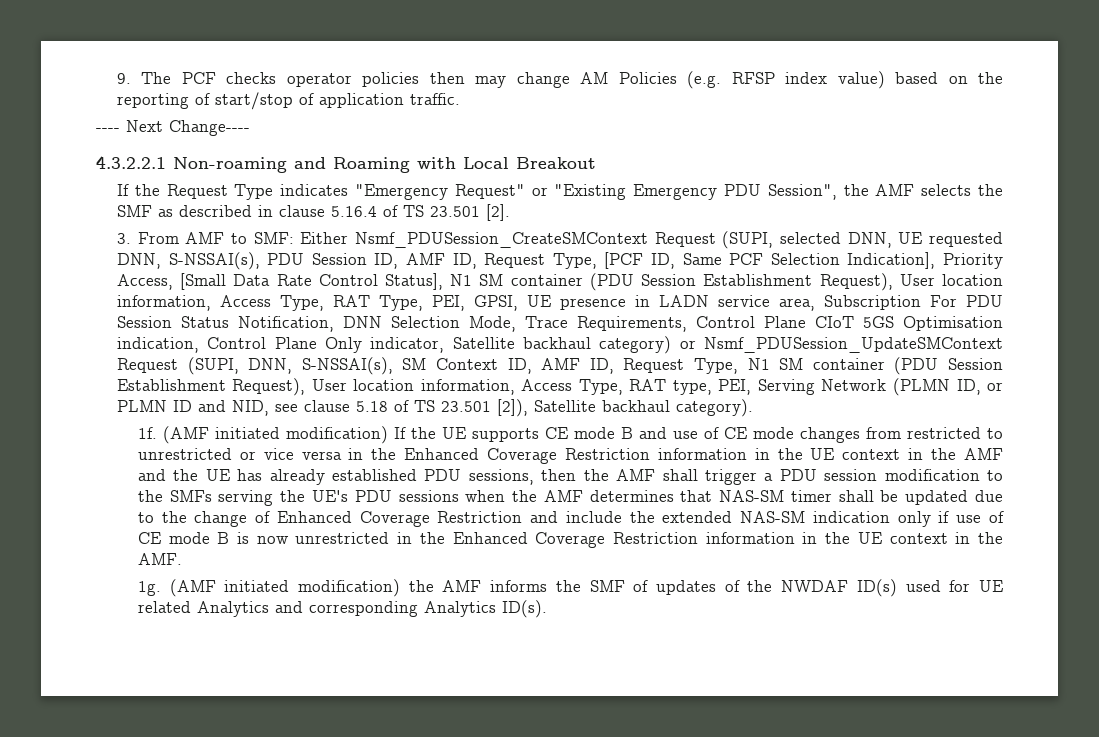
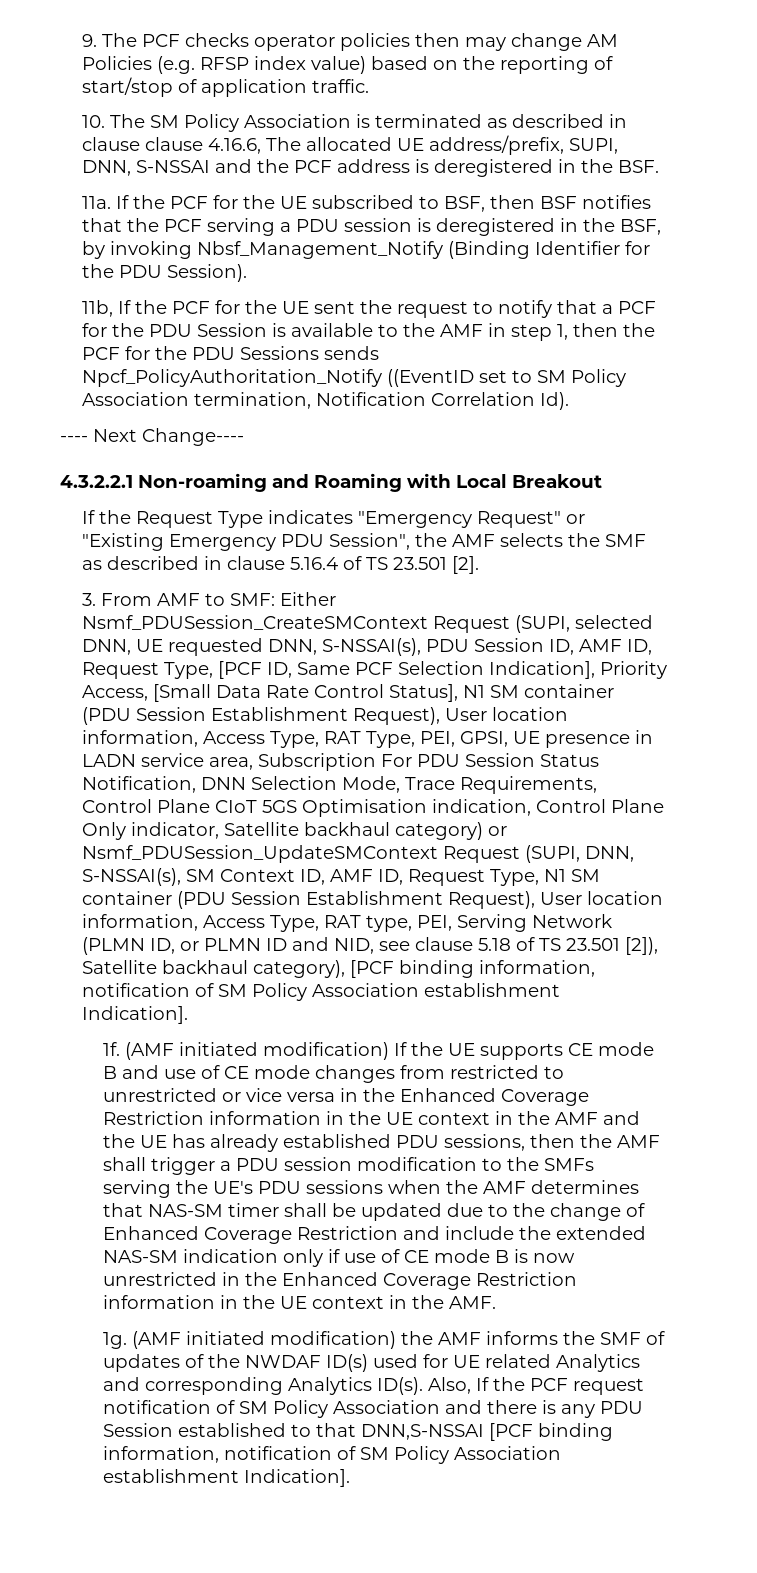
(460, 99) none -> [81,114,627,132] [81,135,618,155] [81,159,659,177] [81,195,651,212] [81,218,661,236] [81,241,650,259] [81,264,247,282] [81,300,656,318] [81,323,655,341] [81,346,379,360] [81,369,626,387] [81,392,569,410] // 10. The SM Policy Association is terminated as described in clause clause 4.16.6, The allocated UE address/prefix, SUPI, DNN, S-NSSAI and the PCF address is deregistered in the BSF. // 11a. If the PCF for the UE subscribed to BSF, then BSF notifies that the PCF serving a PDU session is deregistered in the BSF, by invoking Nbsf_Management_Notify (Binding Identifier for the PDU Session). // 11b, If the PCF for the UE sent the request to notify that a PCF for the PDU Session is available to the AMF in step 1, then the PCF for the PDU Sessions sends Npcf_PolicyAuthoritation_Notify ((EventID set to SM Policy Association termination, Notification Correlation Id).
[675,399,753,417] category). -> [252,960,595,978] [81,983,560,1001] [81,1006,188,1024] category), [PCF binding information, notification of SM Policy Association establishment Indication].
(547, 609) none -> [428,1377,645,1395] [103,1400,644,1418] [103,1423,614,1441] [103,1446,562,1464] [103,1469,351,1487] Also, If the PCF request notification of SM Policy Association and there is any PDU Session established to that DNN,S-NSSAI [PCF binding information, notification of SM Policy Association establishment Indication].

